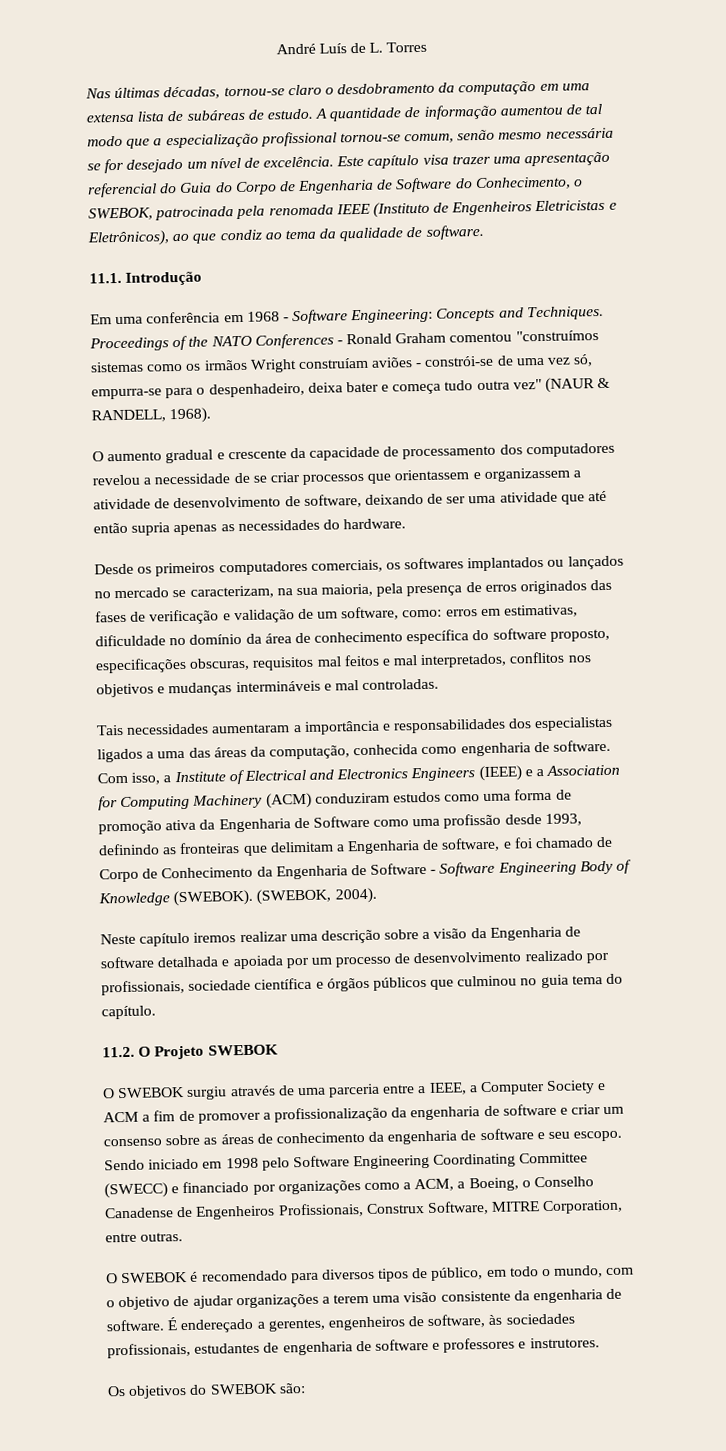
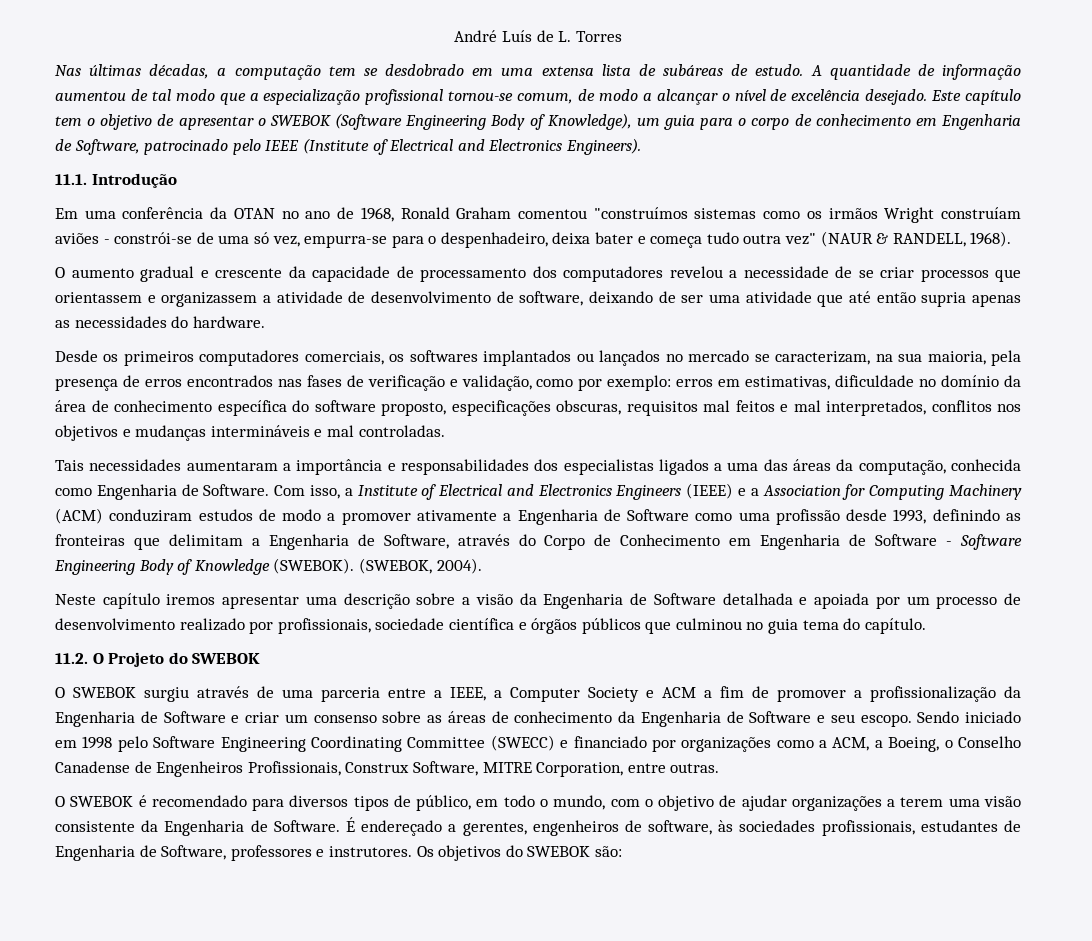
[223,81,537,97] tornou-se claro o desdobramento da computação -> [217,64,465,80] a computação tem se desdobrado
[457,127,614,141] [87,151,611,174] [87,176,584,198] [88,199,617,221] [87,224,484,247] senão mesmo necessária se for desejado um nível de excelência. Este capítulo visa trazer uma apresentação referencial do Guia do Corpo de Engenharia de Software do Conhecimento, o SWEBOK, patrocinada pela renomada IEEE (Instituto de Engenheiros Eletricistas e Eletrônicos), ao que condiz ao tema da qualidade de software. -> [577,89,1021,105] [55,113,1021,130] [55,138,641,155] de modo a alcançar o nível de excelência desejado. Este capítulo tem o objetivo de apresentar o SWEBOK (Software Engineering Body of Knowledge), um guia para o corpo de conhecimento em Engenharia de Software, patrocinado pelo IEEE (Institute of Electrical and Electronics Engineers).
[223,305,604,325] [89,333,343,352] em 1968 - Software Engineering: Concepts and Techniques. Proceedings of the NATO Conferences - -> [210,207,394,222] da OTAN no ano de 1968,
[547,354,594,367] vez só, -> [253,232,300,247] só vez,
[520,579,613,595] originados das -> [186,375,302,387] encontrados nas
[233,606,443,624] validação de um software, como: -> [461,375,672,391] validação, como por exemplo:
[460,739,612,757] engenharia de software. -> [96,484,270,500] Engenharia de Software.
[444,788,572,802] [98,819,216,835] como uma forma de promoção ativa da -> [258,509,512,525] de modo a promover ativamente a
[441,836,614,852] software, e foi chamado de -> [383,534,536,549] Software, através do
[256,866,273,877] da -> [729,538,752,546] em
[239,931,288,943] realizar -> [222,595,300,609] apresentar
[100,956,154,969] software -> [653,593,716,605] Software
(205, 1052) none -> [168,652,188,664] do
[410,1103,557,1121] engenharia de software -> [55,711,226,727] Engenharia de Software
[387,1128,534,1145] engenharia de software -> [640,711,812,727] Engenharia de Software
[533,1288,623,1304] [106,1319,165,1332] engenharia de software. -> [164,820,340,836] Engenharia de Software.
[282,1339,441,1356] engenharia de software e -> [55,845,227,861] Engenharia de Software,
(600, 1343) // -> (412, 851) none

